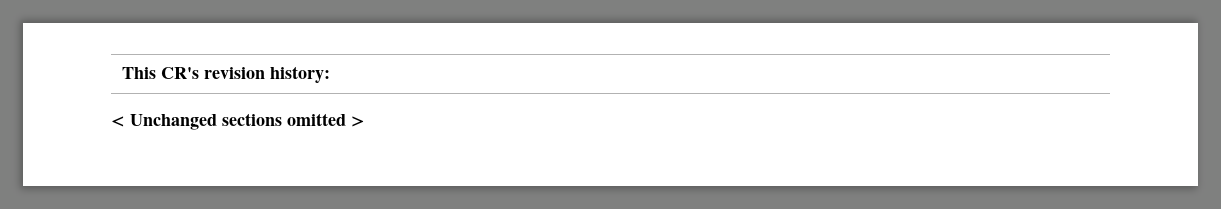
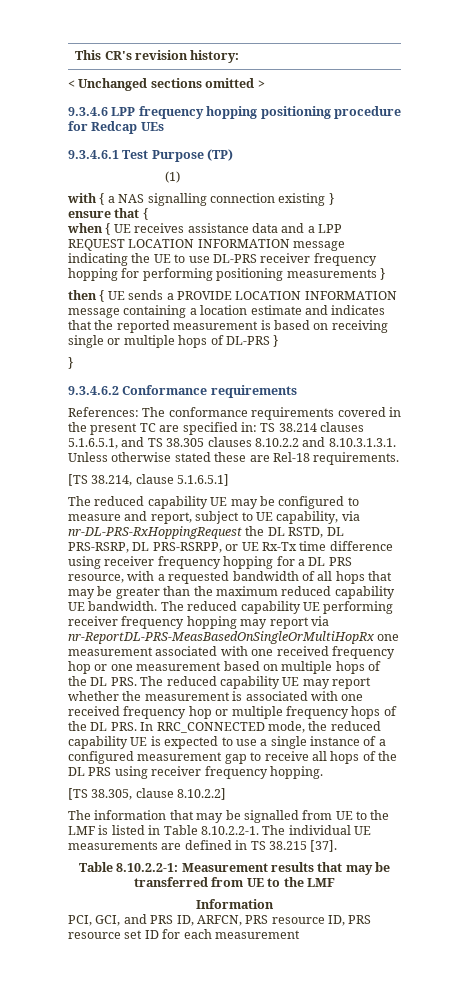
(365, 121) none -> [68,106,401,119] [68,121,164,134] [68,149,234,162] [164,171,180,183] [67,193,334,206] [68,208,148,220] [67,223,342,235] [68,239,346,251] [68,253,377,266] [68,268,385,281] [68,290,397,302] [68,305,386,318] [68,320,388,333] [68,335,279,348] [68,357,73,369] [68,385,297,398] [68,407,401,420] [68,422,364,435] [68,437,396,449] [68,452,400,465] [68,474,230,486] [68,496,359,509] [68,511,360,524] [68,526,344,539] [68,541,393,553] [68,556,352,569] [68,571,392,584] [68,586,395,599] [68,601,394,614] [68,616,329,629] [68,631,400,644] [68,646,395,659] [68,661,381,674] [68,676,371,689] [68,691,364,701] [68,706,397,719] [68,721,381,733] [68,736,386,749] [68,751,397,764] [68,766,323,779] [68,788,227,800] [68,810,390,823] [68,825,371,835] [68,840,338,852] [78,862,391,875] [134,877,335,887] [196,899,274,909] [68,914,372,926] [68,929,300,939] // 9.3.4.6 LPP frequency hopping positioning procedure for Redcap UEs // 9.3.4.6.1 Test Purpose (TP) // (1) // with { a NAS signalling connection existing } // ensure that { // when { UE receives assistance data and a LPP REQUEST LOCATION INFORMATION message indicating the UE to use DL-PRS receiver frequency hopping for performing positioning measurements } // then { UE sends a PROVIDE LOCATION INFORMATION message containing a location estimate and indicates that the reported measurement is based on receiving single or multiple hops of DL-PRS } // } // 9.3.4.6.2 Conformance requirements // References: The conformance requirements covered in the present TC are specified in: TS 38.214 clauses 5.1.6.5.1, and TS 38.305 clauses 8.10.2.2 and 8.10.3.1.3.1. Unless otherwise stated these are Rel-18 requirements. // [TS 38.214, clause 5.1.6.5.1] // The reduced capability UE may be configured to measure and report, subject to UE capability, via nr-DL-PRS-RxHoppingRequest the DL RSTD, DL PRS-RSRP, DL PRS-RSRPP, or UE Rx-Tx time difference using receiver frequency hopping for a DL PRS resource, with a requested bandwidth of all hops that may be greater than the maximum reduced capability UE bandwidth. The reduced capability UE performing receiver frequency hopping may report via nr-ReportDL-PRS-MeasBasedOnSingleOrMultiHopRx one measurement associated with one received frequency hop or one measurement based on multiple hops of the DL PRS. The reduced capability UE may report whether the measurement is associated with one received frequency hop or multiple frequency hops of the DL PRS. In RRC_CONNECTED mode, the reduced capability UE is expected to use a single instance of a configured measurement gap to receive all hops of the DL PRS using receiver frequency hopping. // [TS 38.305, clause 8.10.2.2] // The information that may be signalled from UE to the LMF is listed in Table 8.10.2.2-1. The individual UE measurements are defined in TS 38.215 [37]. // Table 8.10.2.2-1: Measurement results that may be transferred from UE to the LMF // Information // PCI, GCI, and PRS ID, ARFCN, PRS resource ID, PRS resource set ID for each measurement

